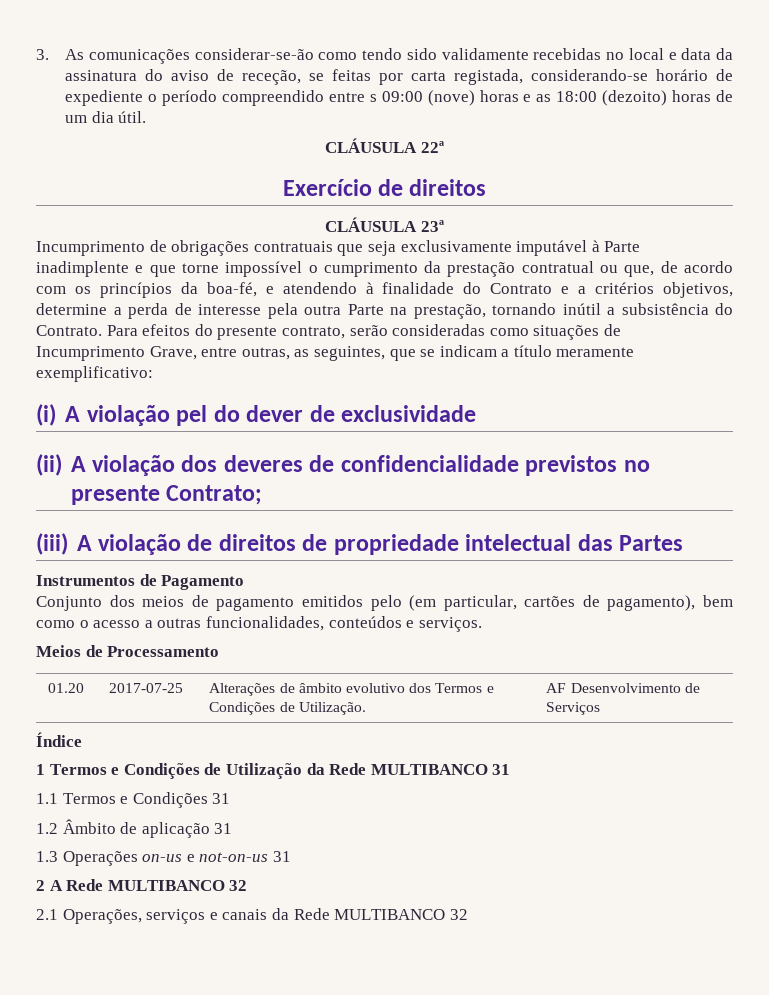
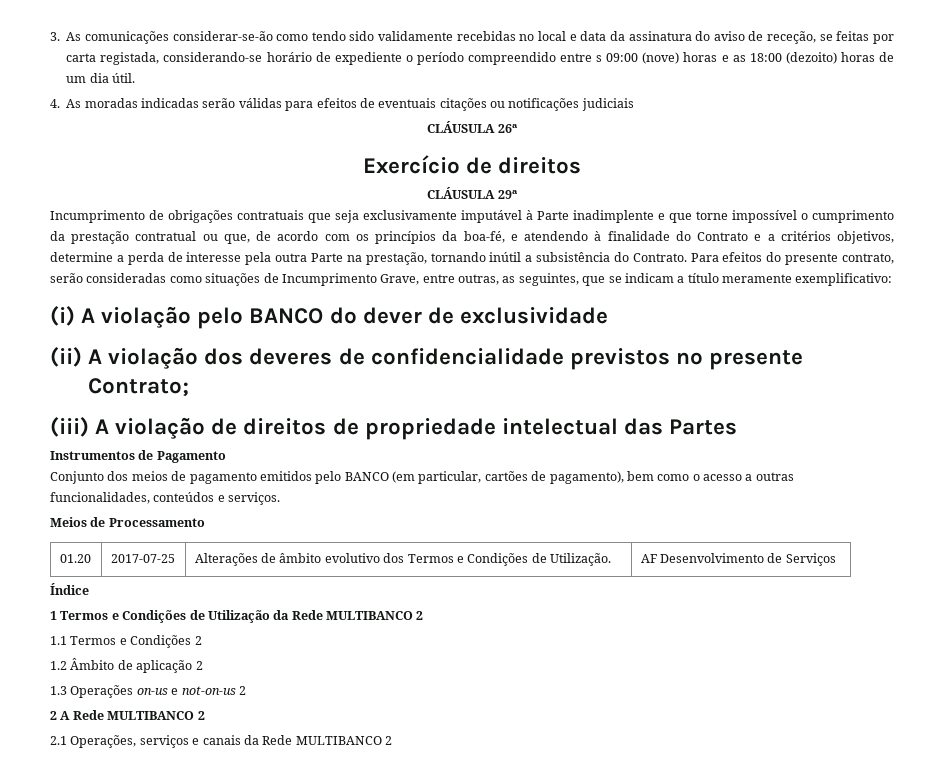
[325,138,444,153] // CLÁUSULA 22ª -> [50,98,634,111] [427,121,517,133] // 4. As moradas indicadas serão válidas para efeitos de eventuais citações ou notificações judiciais // CLÁUSULA 26ª
[420,220,444,232] 23ª -> [497,190,517,199] 29ª
[176,405,208,426] pel -> [197,307,324,329] pelo BANCO
(402, 603) none -> [344,472,389,481] BANCO
[492,764,511,775] 31 -> [416,611,424,620] 2
[212,793,231,804] 31 -> [194,636,202,645] 2
[214,823,233,834] 31 -> [195,661,203,670] 2
[272,851,291,862] 31 -> [238,686,246,695] 2
[229,880,248,891] 32 -> [197,711,205,720] 2
[449,909,468,920] 32 -> [385,736,392,745] 2

